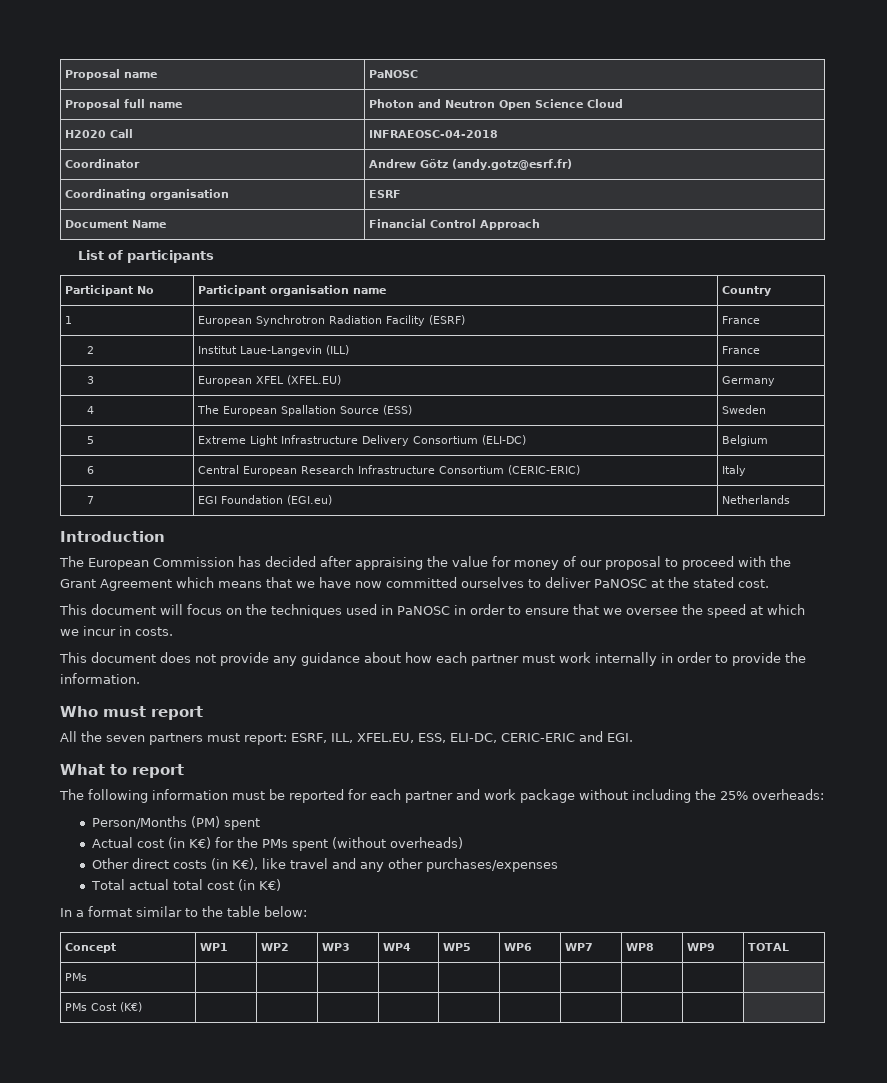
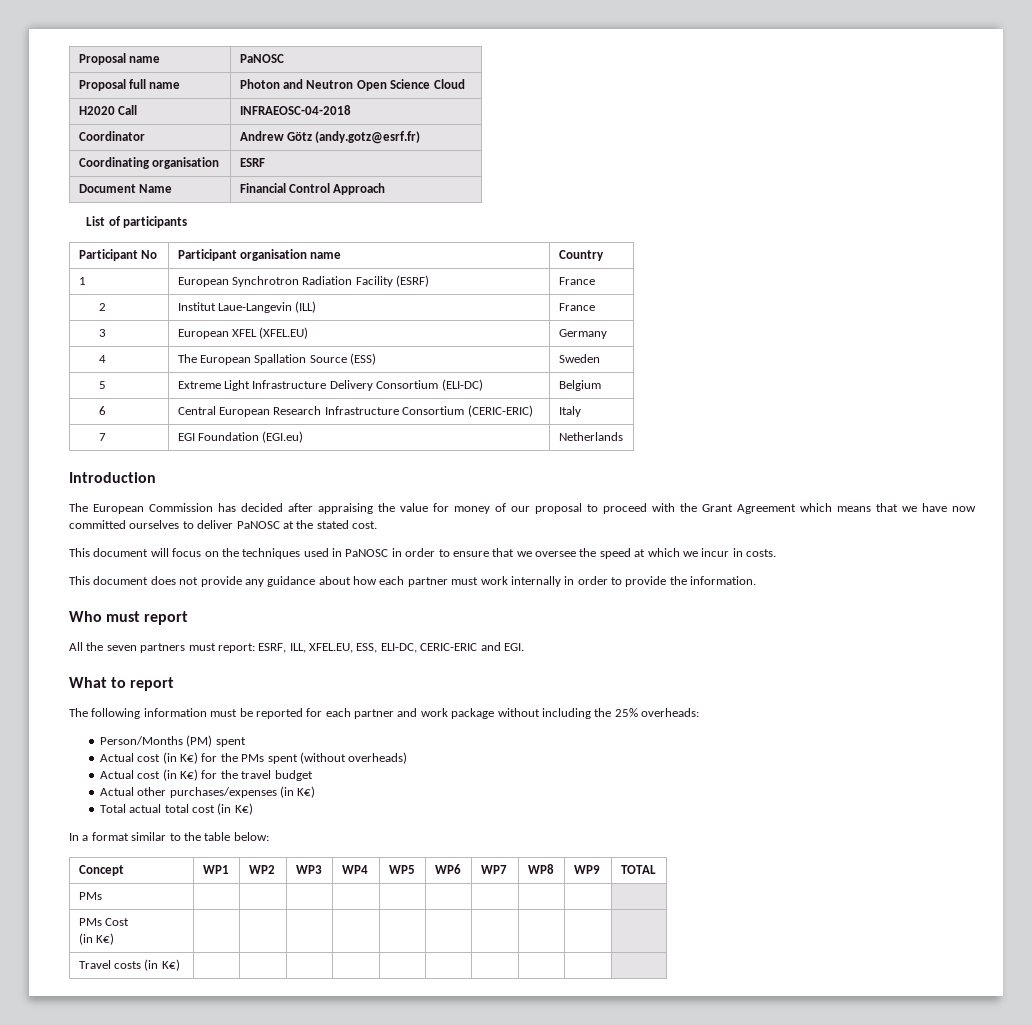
[91,858,384,872] Other direct costs (in K€), like travel and any -> [99,769,313,781] [99,787,134,796] Actual cost (in K€) for the travel budget // Actual
(558, 865) none -> [280,786,316,798] (in K€)
[120,1002,143,1012] (K€) -> [78,933,115,945] [78,959,180,971] // (in K€) | | | | | | | | | | // Travel costs (in K€)

